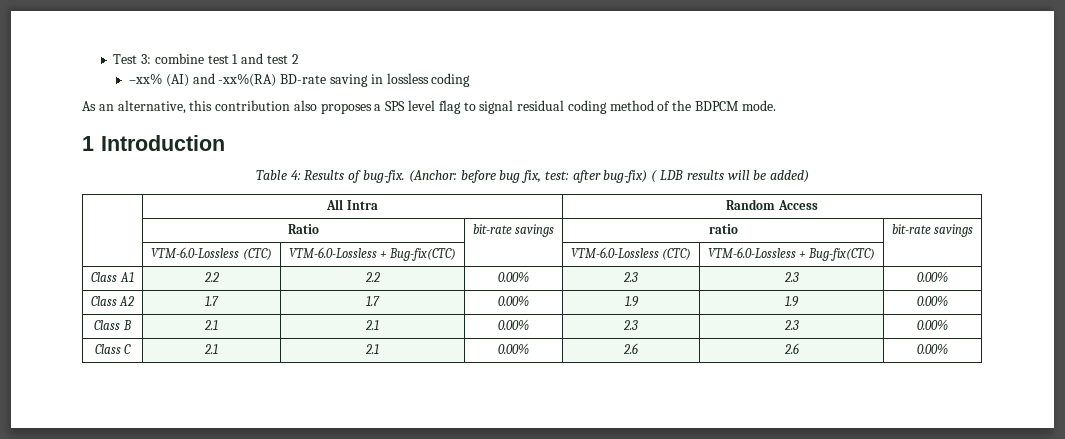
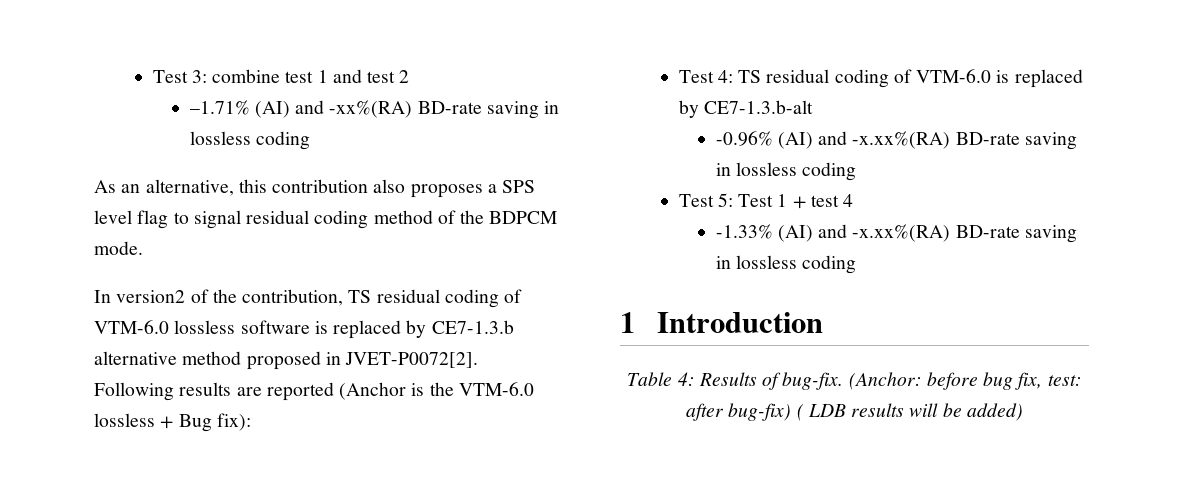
[129,73,163,85] –xx% -> [189,100,250,115] –1.71%
(776, 105) none -> [94,289,523,308] [94,320,514,339] [94,351,479,370] [94,382,534,401] [94,413,251,432] [678,69,1083,88] [678,100,813,118] [715,131,1078,150] [715,162,857,181] [678,193,854,209] [715,224,1078,243] [715,255,857,274] // In version2 of the contribution, TS residual coding of VTM-6.0 lossless software is replaced by CE7-1.3.b alternative method proposed in JVET-P0072[2]. Following results are reported (Anchor is the VTM-6.0 lossless + Bug fix): // Test 4: TS residual coding of VTM-6.0 is replaced by CE7-1.3.b-alt // -0.96% (AI) and -x.xx%(RA) BD-rate saving in lossless coding // Test 5: Test 1 + test 4 // -1.33% (AI) and -x.xx%(RA) BD-rate saving in lossless coding
[326,199,378,210] [726,199,818,210] [288,224,319,234] [472,224,555,237] [708,224,738,234] [891,224,974,237] [151,247,272,260] [288,247,457,261] [570,247,692,260] [707,247,876,261] [91,272,134,282] [203,272,219,282] [364,272,380,282] [498,271,529,282] [623,272,638,282] [783,272,799,282] [917,271,948,282] [90,296,135,306] [205,296,219,306] [365,296,380,306] [498,295,529,306] [624,296,639,307] [785,296,799,307] [917,295,948,306] [94,320,131,330] [204,320,218,330] [364,320,379,330] [498,319,529,330] [623,320,638,330] [783,320,799,330] [917,319,948,330] [94,344,132,354] [204,344,218,354] [364,344,379,354] [498,343,529,354] [623,343,638,354] [783,343,799,354] [917,343,948,354] // | All Intra | Random Access // | Ratio | bit-rate savings | ratio | bit-rate savings // | VTM-6.0-Lossless (CTC) | VTM-6.0-Lossless + Bug-fix(CTC) | | VTM-6.0-Lossless (CTC) | VTM-6.0-Lossless + Bug-fix(CTC) | // Class A1 | 2.2 | 2.2 | 0.00% | 2.3 | 2.3 | 0.00% // Class A2 | 1.7 | 1.7 | 0.00% | 1.9 | 1.9 | 0.00% // Class B | 2.1 | 2.1 | 0.00% | 2.3 | 2.3 | 0.00% // Class C | 2.1 | 2.1 | 0.00% | 2.6 | 2.6 | 0.00% -> (1023, 412) none

